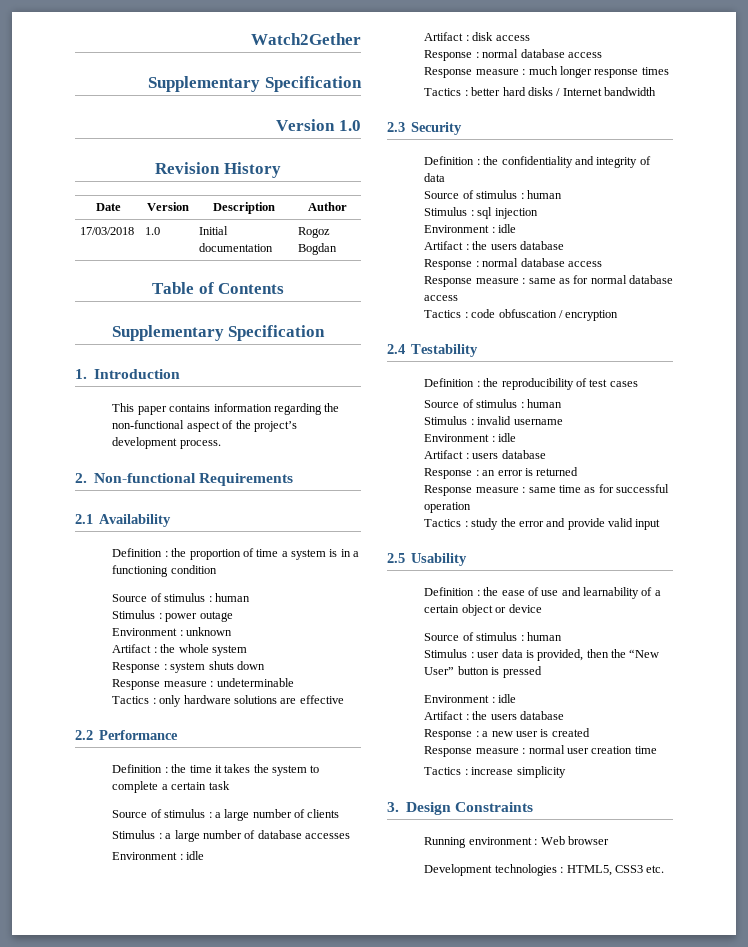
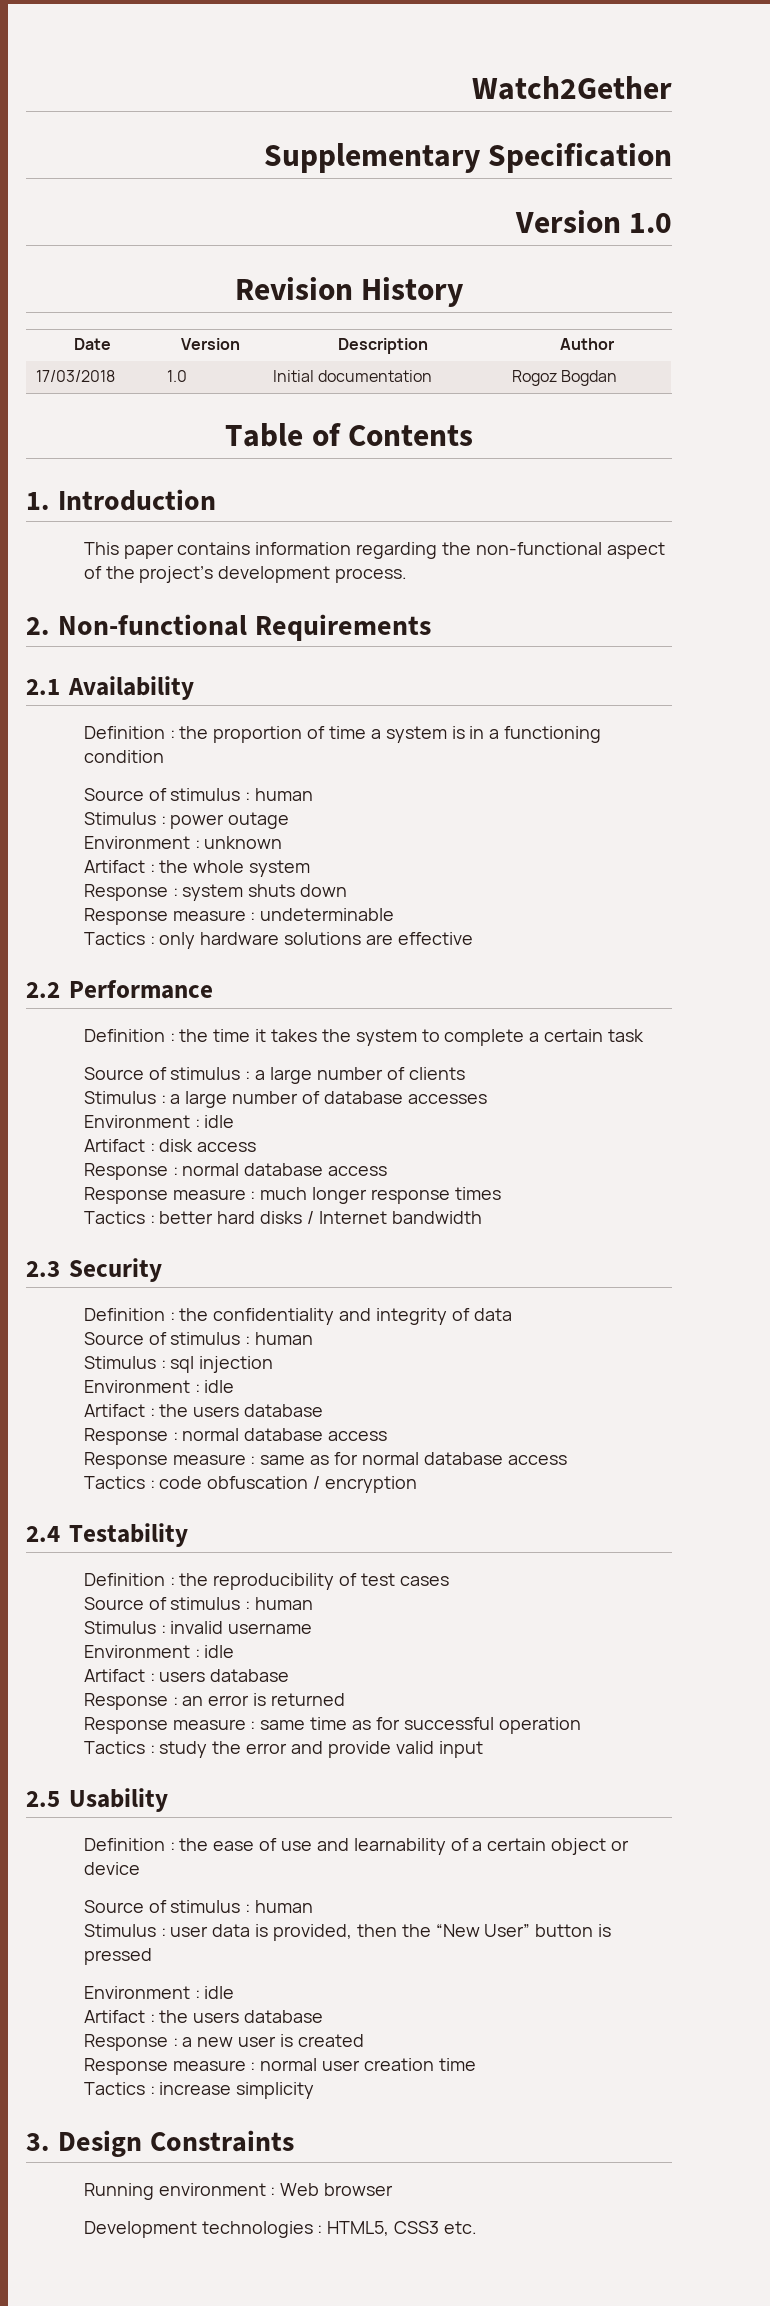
[111,325,326,341] // Supplementary Specification -> (474, 435) none

